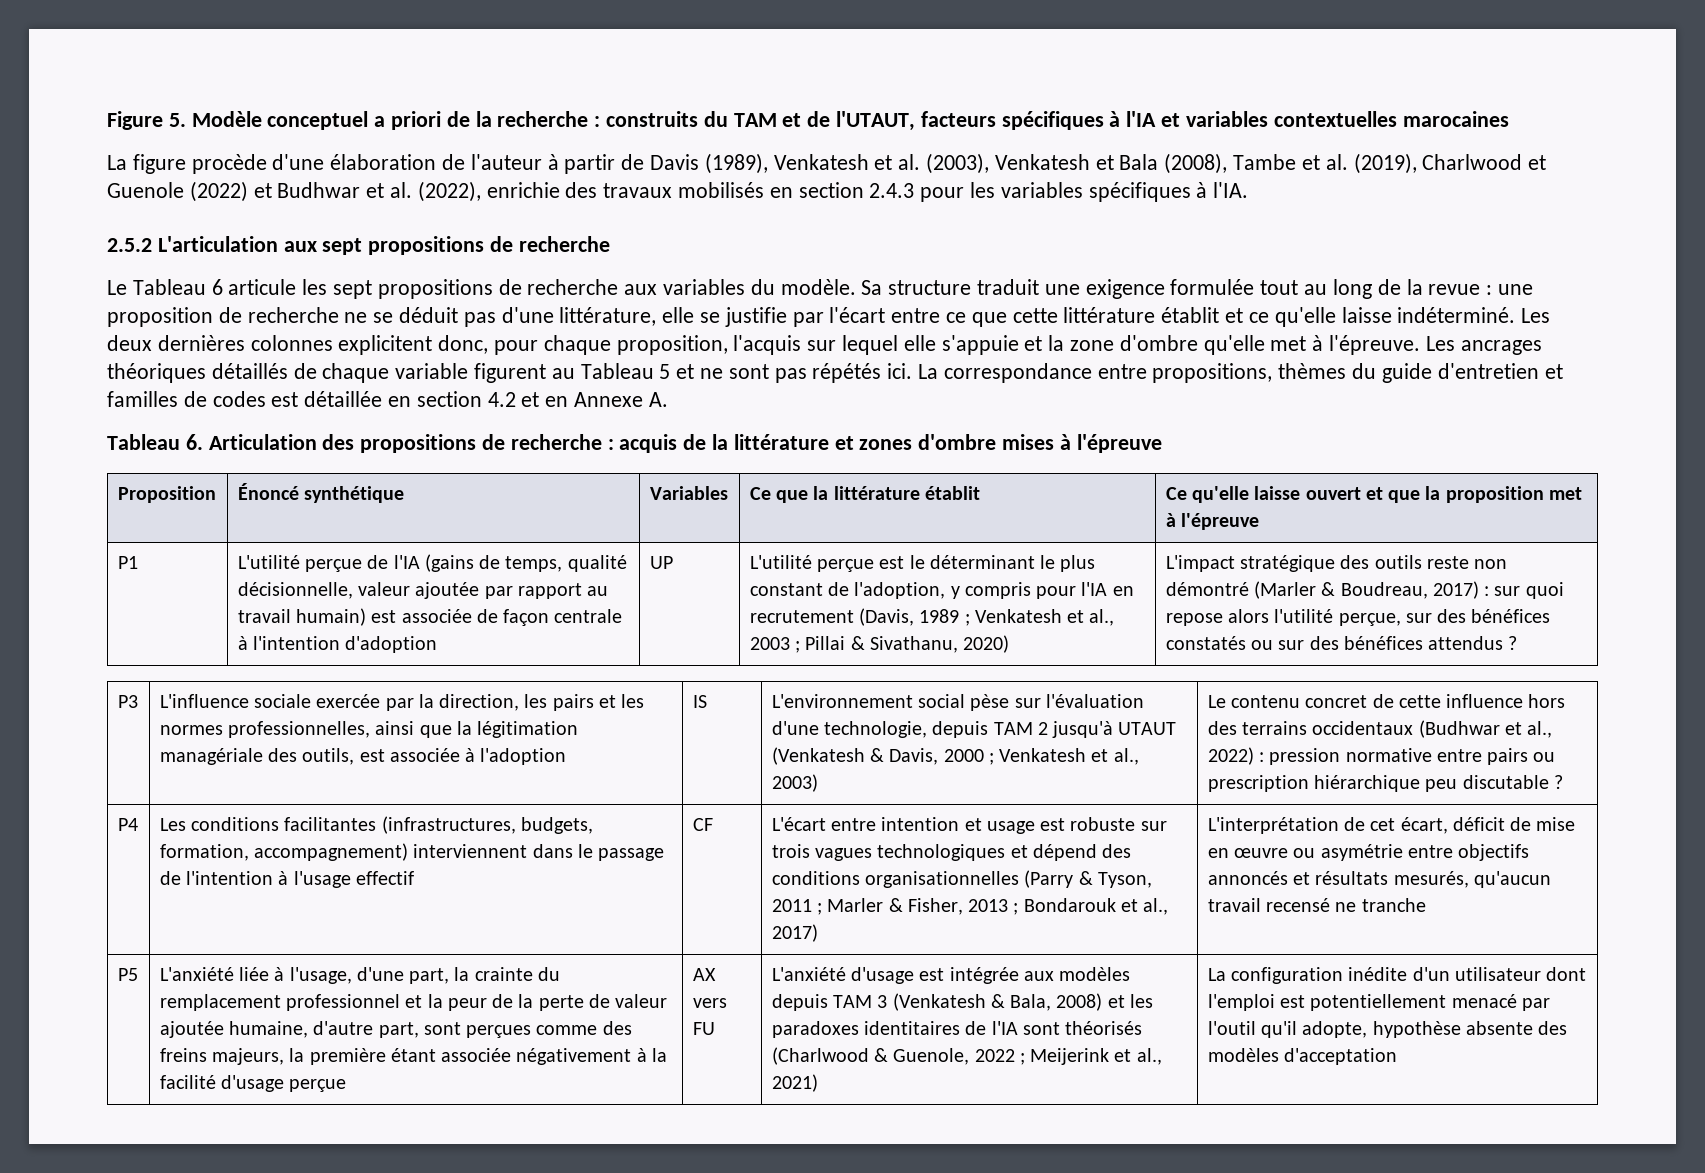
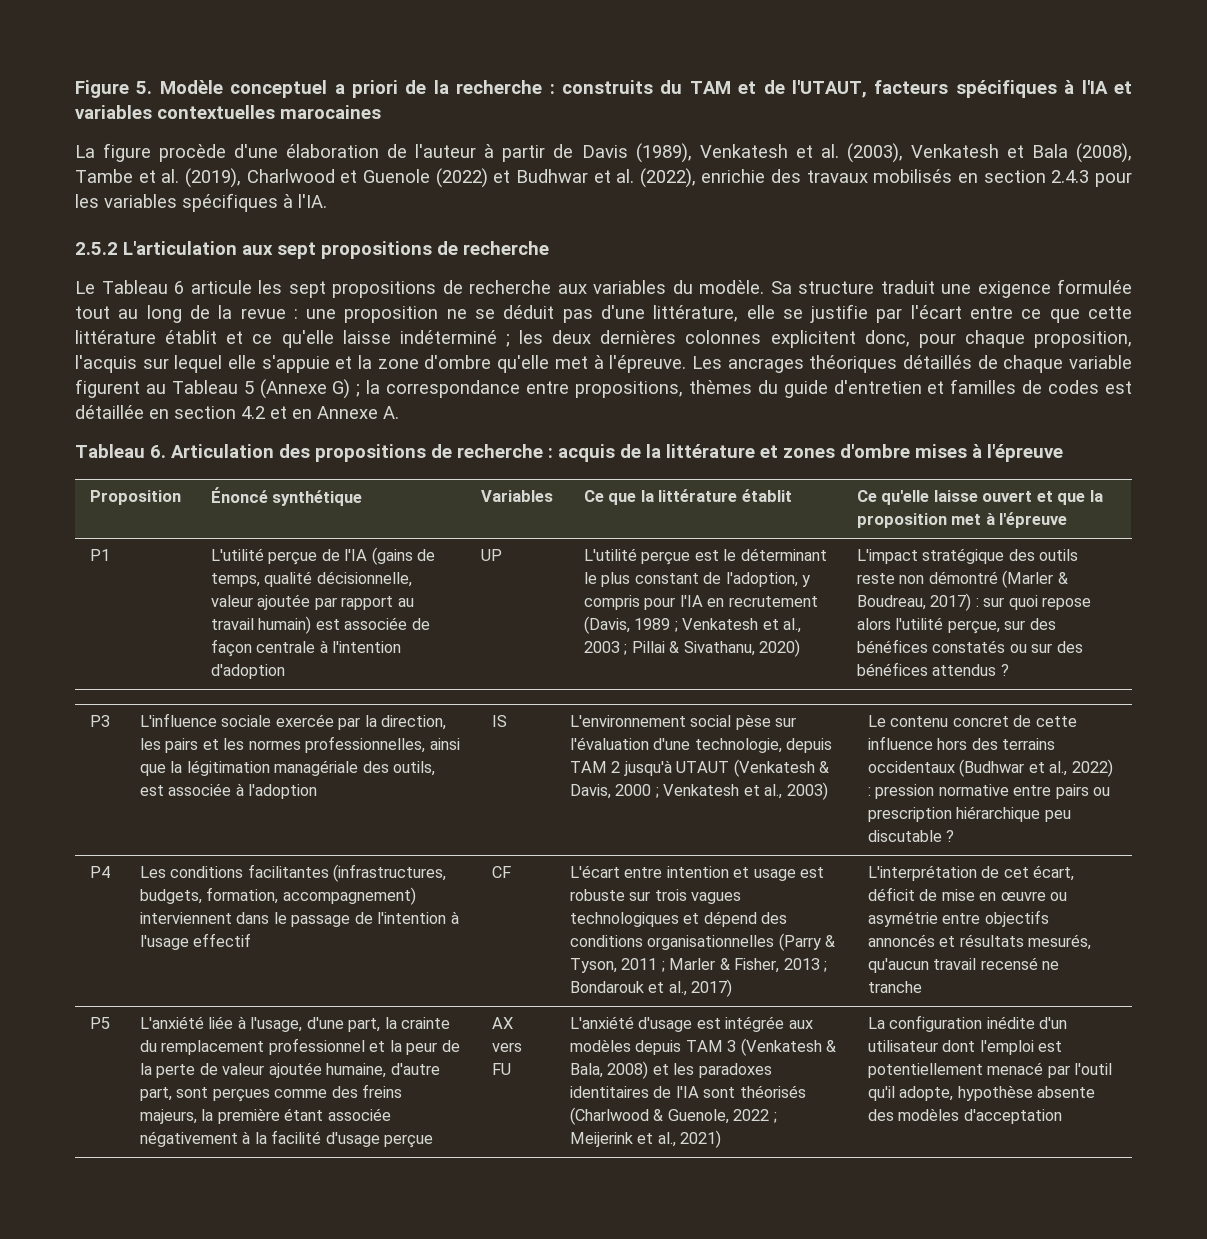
[218,307,339,323] de recherche -> (439, 314) none
[1397,307,1551,323] indéterminé. Les -> [399,330,543,347] indéterminé ; les
[676,363,939,383] et ne sont pas répétés ici. La -> [259,379,381,399] (Annexe G) ; la

